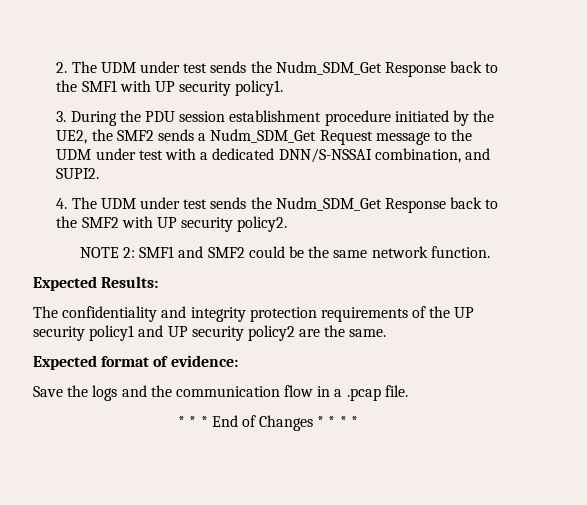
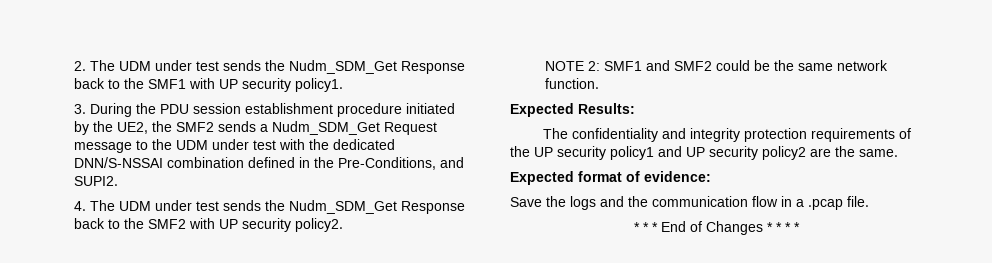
[200,152,209,160] a -> [309,139,330,150] the
[374,148,461,163] combination, -> [167,157,437,170] combination defined in the Pre-Conditions,

